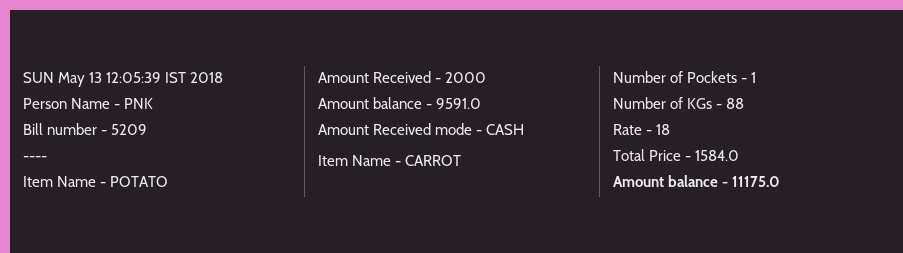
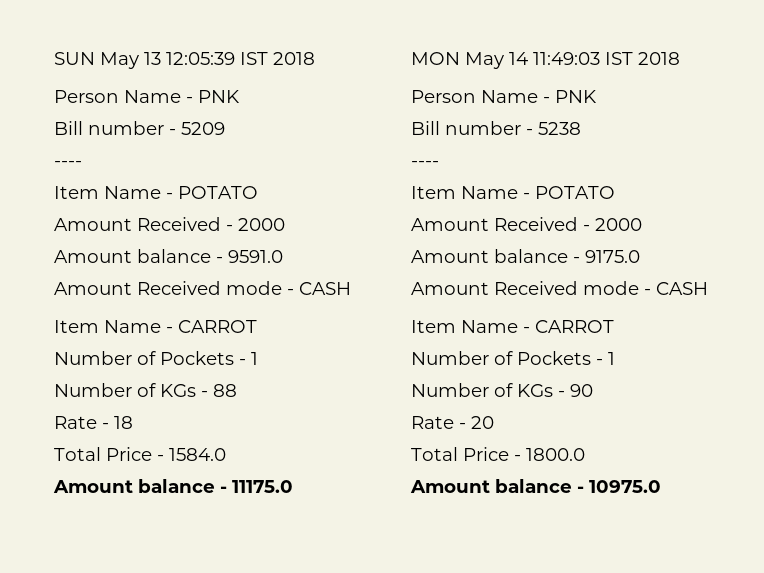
(781, 181) none -> [411,52,680,69] [411,90,597,103] [411,121,581,135] [411,161,439,167] [411,186,615,199] [411,217,642,231] [411,249,640,263] [411,281,708,295] [411,320,614,333] [411,351,615,365] [411,383,593,397] [411,416,494,429] [411,447,585,461] [410,479,661,493] // MON May 14 11:49:03 IST 2018 // Person Name - PNK // Bill number - 5238 // ---- // Item Name - POTATO // Amount Received - 2000 // Amount balance - 9175.0 // Amount Received mode - CASH // Item Name - CARROT // Number of Pockets - 1 // Number of KGs - 90 // Rate - 20 // Total Price - 1800.0 // Amount balance - 10975.0

